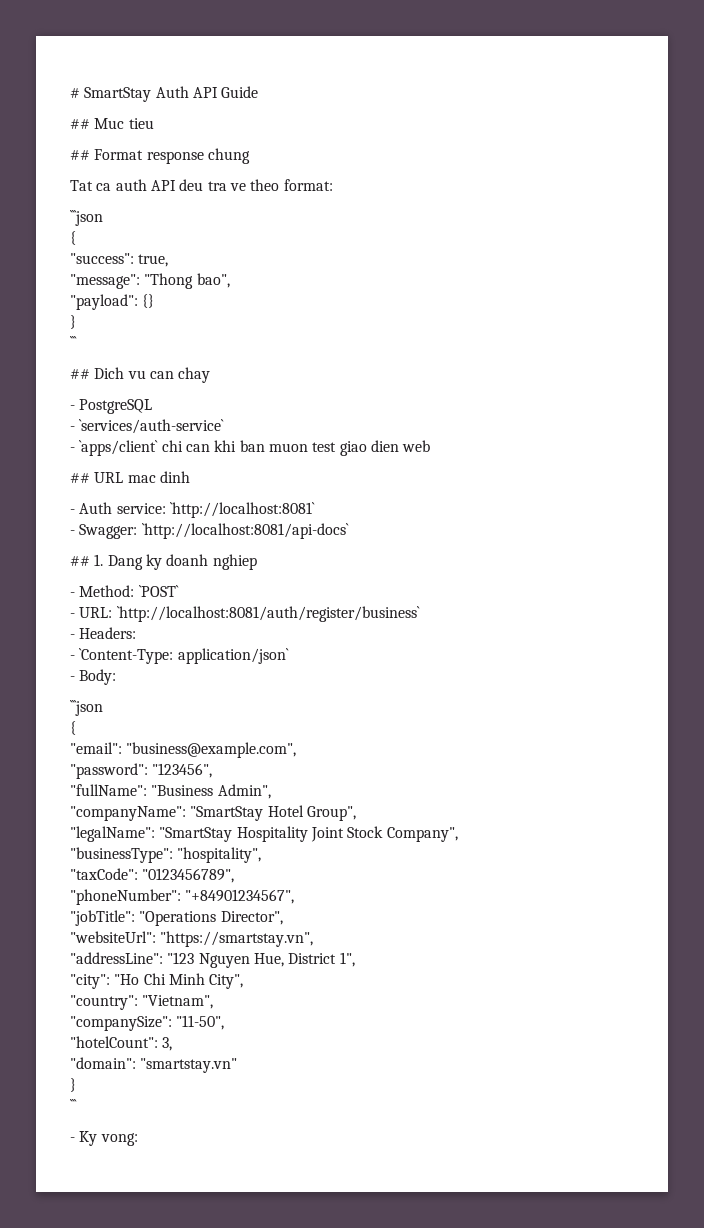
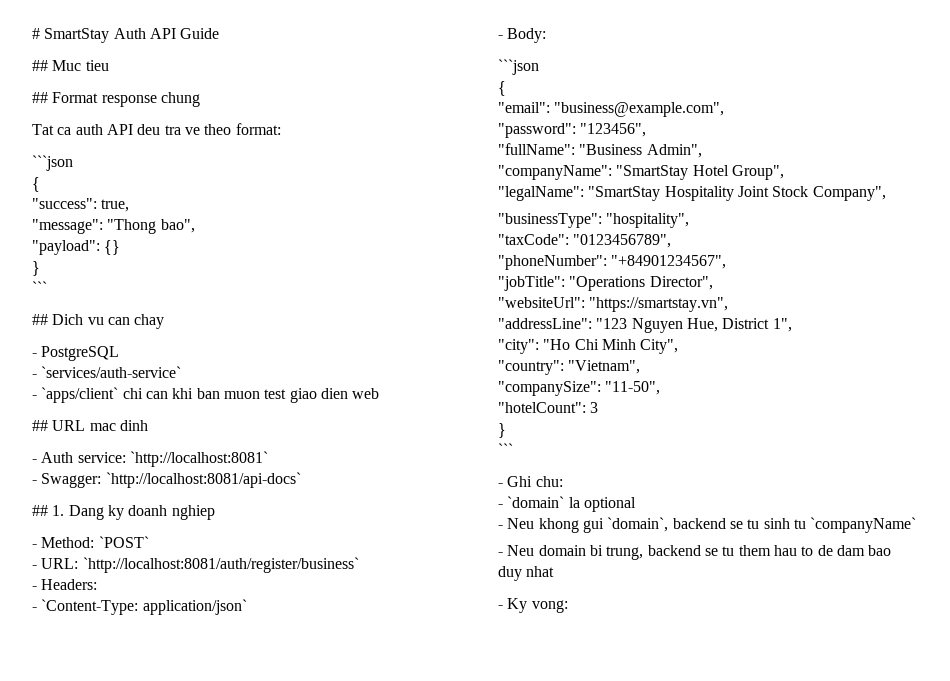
[162,1037,173,1051] [70,1057,238,1073] [70,1078,76,1092] [70,1099,77,1111] 3, // "domain": "smartstay.vn" // } // ``` -> [590,402,599,413] [498,423,506,438] [498,443,513,455] [498,476,563,487] [498,496,636,512] [498,517,917,533] [498,545,892,560] [498,566,555,581] 3 // } // ``` // - Ghi chu: // - `domain` la optional // - Neu khong gui `domain`, backend se tu sinh tu `companyName` // - Neu domain bi trung, backend se tu them hau to de dam bao duy nhat

